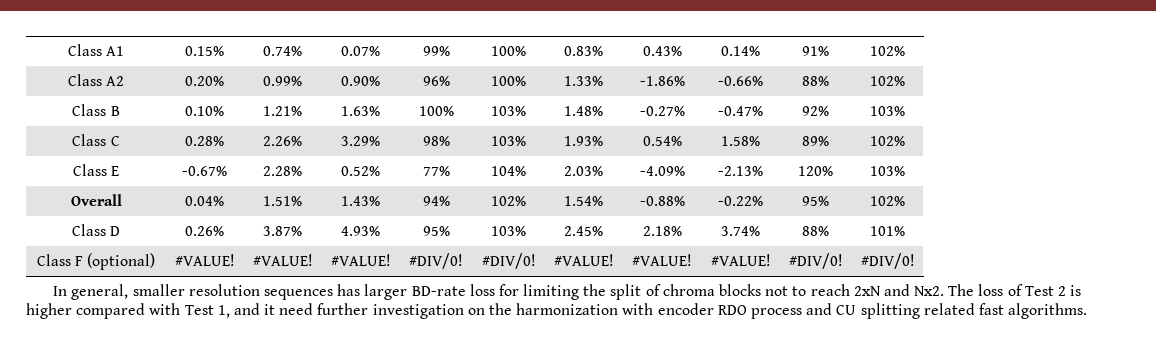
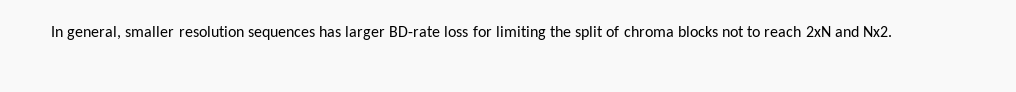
[67,44,125,56] [185,46,224,56] [263,46,302,56] [341,46,380,56] [422,46,450,56] [491,46,526,56] [564,46,603,56] [642,46,682,56] [721,46,760,56] [802,46,829,56] [870,46,905,56] [67,74,125,86] [185,76,224,86] [263,76,302,86] [341,76,380,86] [422,76,450,86] [491,76,526,86] [564,76,603,86] [639,76,685,86] [718,76,763,86] [802,76,829,86] [870,76,905,86] [72,104,120,116] [185,106,224,116] [263,106,302,116] [341,106,380,116] [418,106,454,116] [491,106,526,116] [564,106,603,116] [639,106,685,116] [718,106,763,116] [802,106,829,116] [870,106,905,116] [72,134,120,146] [185,136,224,146] [263,136,302,146] [341,136,380,146] [422,136,450,146] [491,136,526,146] [564,136,603,146] [642,136,682,146] [721,136,760,146] [802,136,829,146] [870,136,905,146] [72,164,120,176] [182,166,227,176] [263,166,302,176] [341,166,380,176] [422,166,450,176] [491,166,526,176] [564,166,603,176] [639,166,685,176] [718,166,763,176] [798,166,833,176] [870,166,905,176] [70,194,122,206] [185,196,224,206] [263,196,302,206] [341,196,380,206] [422,196,450,206] [491,196,526,206] [564,196,603,206] [639,196,685,206] [718,196,763,206] [802,196,829,206] [870,196,905,206] [71,224,121,236] [185,226,224,236] [263,226,302,236] [341,226,380,236] [422,226,450,236] [491,226,526,236] [564,226,603,236] [642,226,682,236] [721,226,760,236] [802,226,829,236] [870,226,905,236] [36,253,156,270] [174,254,235,266] [252,254,313,266] [330,254,391,266] [409,253,463,269] [481,253,536,269] [553,254,614,266] [632,254,692,266] [710,254,771,266] [788,253,843,269] [860,253,915,269] Class A1 | 0.15% | 0.74% | 0.07% | 99% | 100% | 0.83% | 0.43% | 0.14% | 91% | 102% // Class A2 | 0.20% | 0.99% | 0.90% | 96% | 100% | 1.33% | -1.86% | -0.66% | 88% | 102% // Class B | 0.10% | 1.21% | 1.63% | 100% | 103% | 1.48% | -0.27% | -0.47% | 92% | 103% // Class C | 0.28% | 2.26% | 3.29% | 98% | 103% | 1.93% | 0.54% | 1.58% | 89% | 102% // Class E | -0.67% | 2.28% | 0.52% | 77% | 104% | 2.03% | -4.09% | -2.13% | 120% | 103% // Overall | 0.04% | 1.51% | 1.43% | 94% | 102% | 1.54% | -0.88% | -0.22% | 95% | 102% // Class D | 0.26% | 3.87% | 4.93% | 95% | 103% | 2.45% | 2.18% | 3.74% | 88% | 101% // Class F (optional) | #VALUE! | #VALUE! | #VALUE! | #DIV/0! | #DIV/0! | #VALUE! | #VALUE! | #VALUE! | #DIV/0! | #DIV/0! // -> (51, 31) none
[948,284,1082,296] [26,303,1088,319] The loss of Test 2 is higher compared with Test 1, and it need further investigation on the harmonization with encoder RDO process and CU splitting related fast algorithms. -> (892, 31) none

